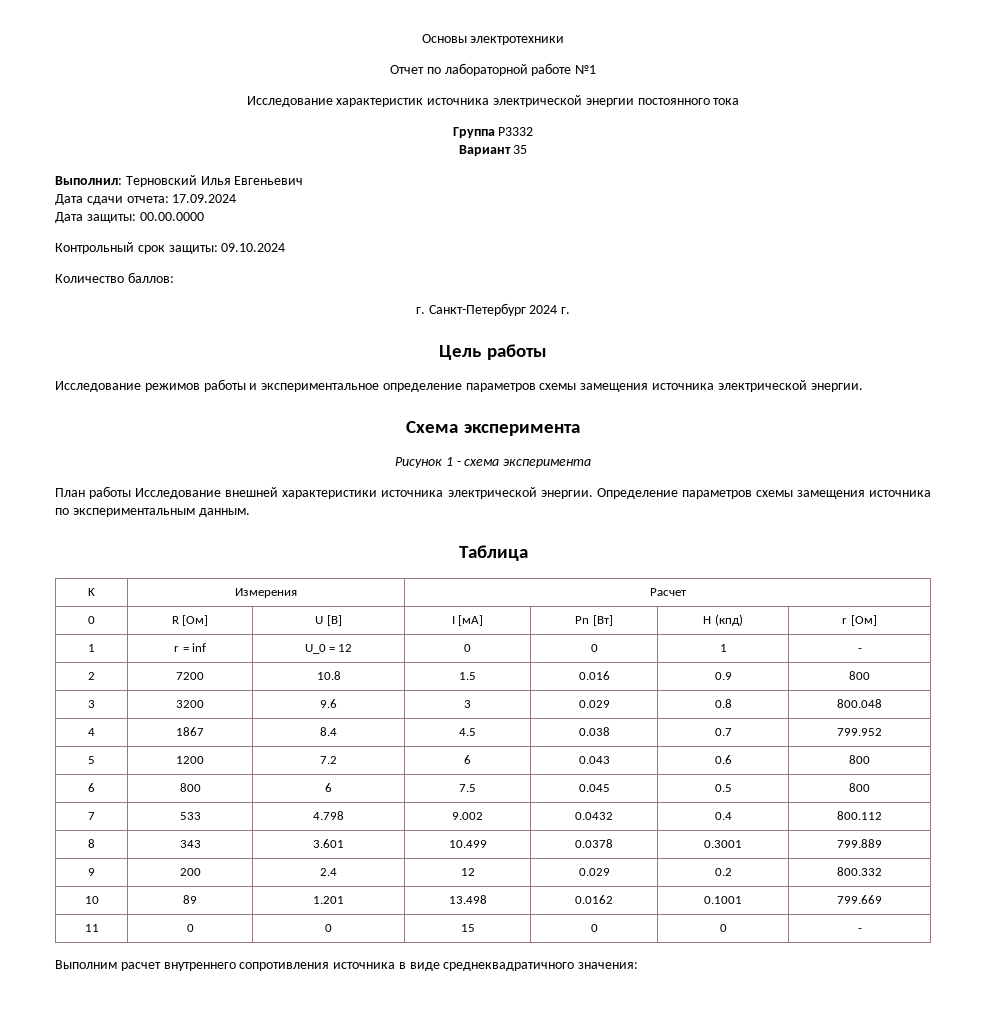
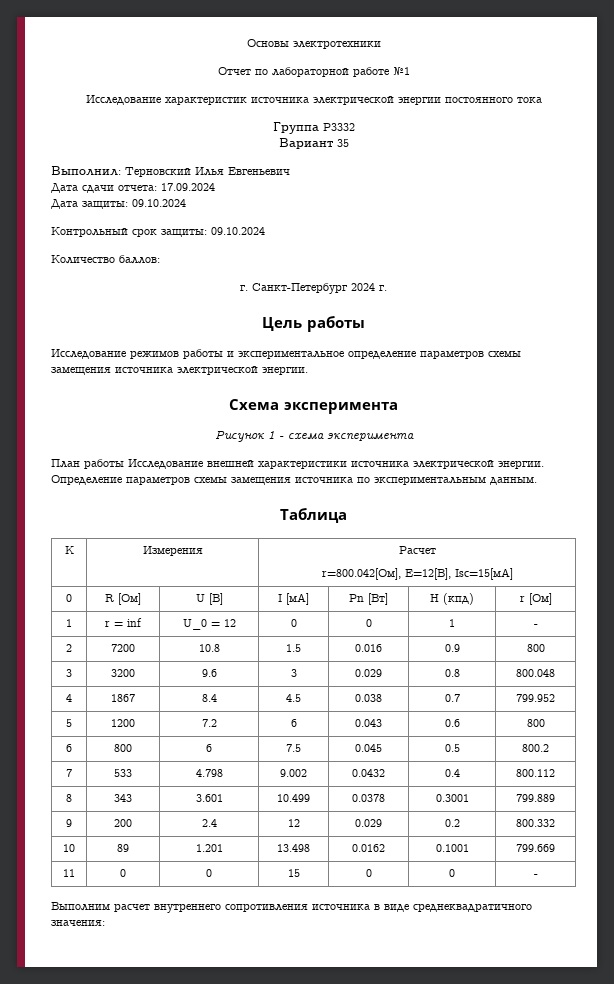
[139,212,204,221] 00.00.0000 -> [132,199,186,207] 09.10.2024
(686, 592) none -> [321,568,513,580] // r=800.042[Ом], E=12[B], Isc=15[мА]
[849,783,870,792] 800 -> [522,744,549,752] 800.2

